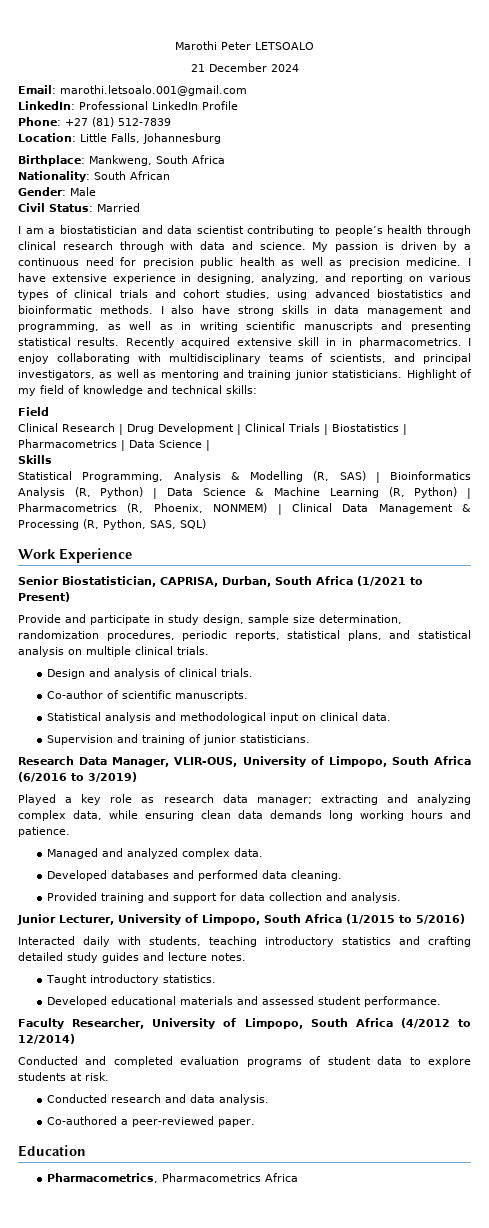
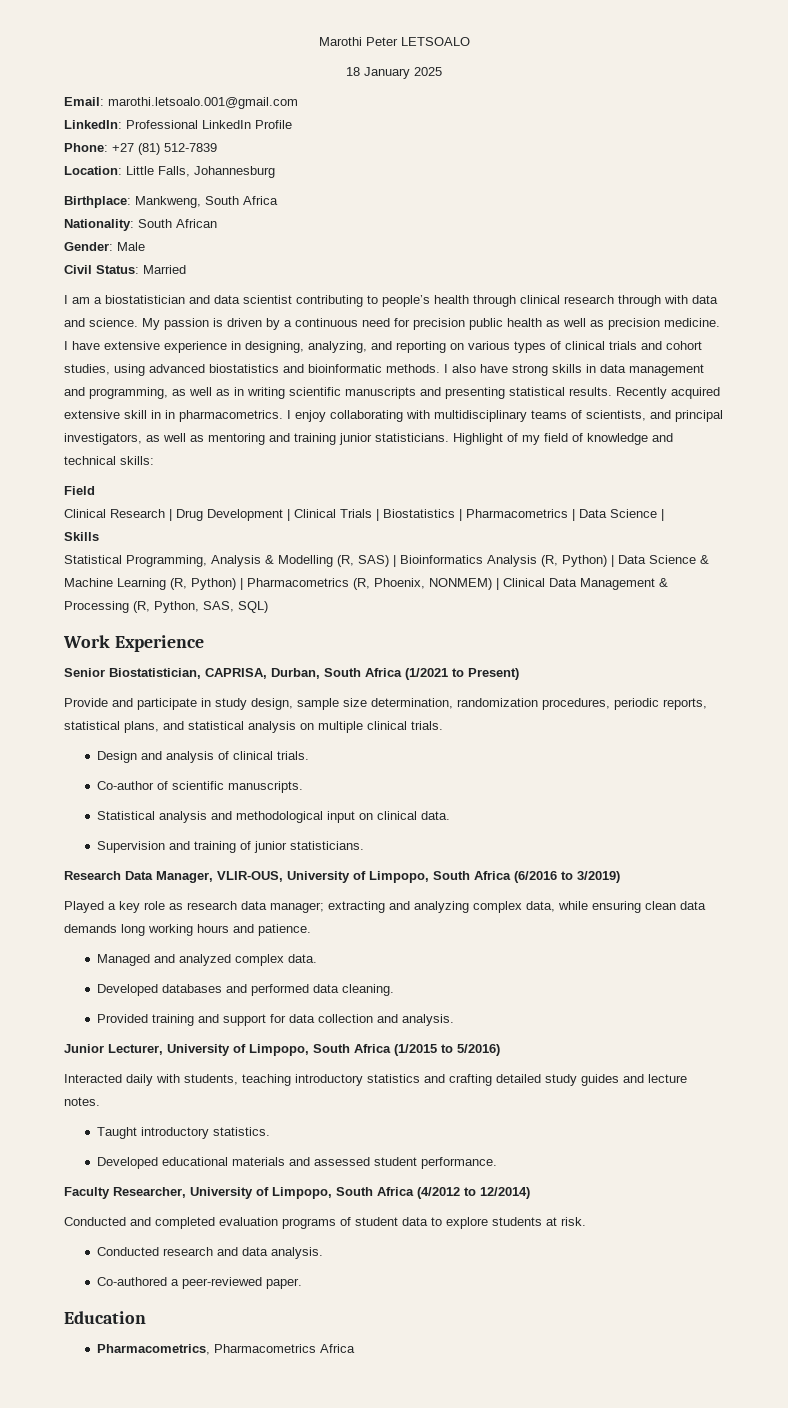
[190,63,299,72] 21 December 2024 -> [346,67,442,79] 18 January 2025

